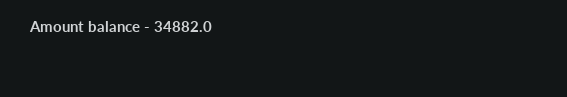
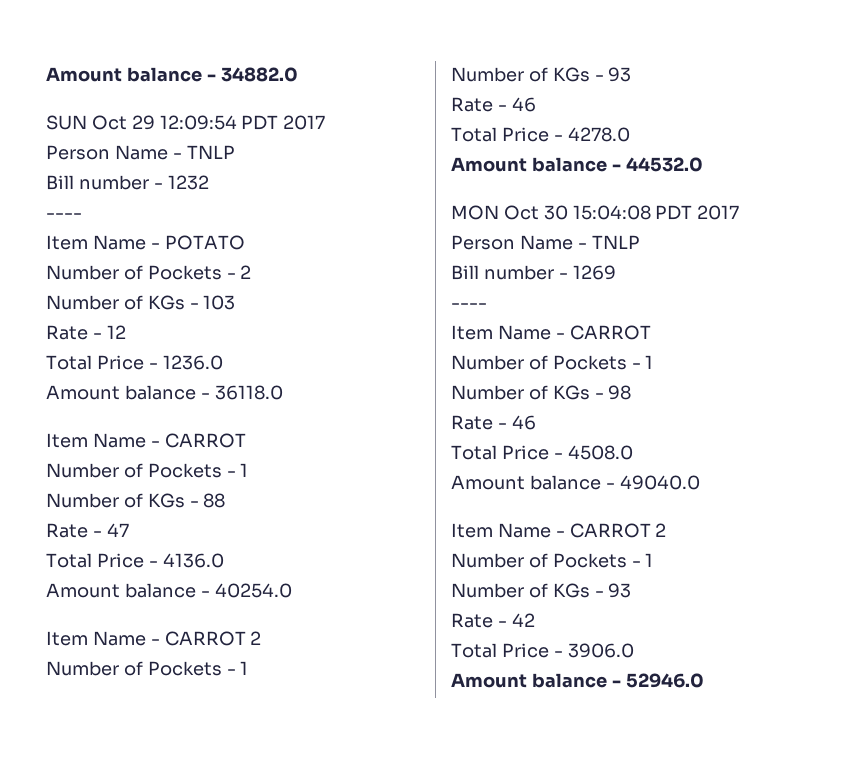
(212, 26) none -> [46,115,326,130] [46,145,235,160] [46,175,209,190] [46,213,82,219] [46,235,245,250] [46,265,252,280] [46,295,236,310] [46,325,126,340] [46,355,223,370] [46,385,283,400] [46,433,246,448] [46,463,249,478] [46,493,226,508] [46,523,129,538] [46,553,224,568] [46,583,292,598] [46,631,262,646] [46,661,249,676] [451,67,632,82] [451,97,536,112] [451,127,630,142] [451,157,703,172] [451,205,740,220] [451,235,640,250] [451,265,616,280] [451,303,487,309] [451,325,651,340] [451,355,654,370] [451,385,632,400] [451,415,536,430] [451,445,633,460] [451,475,700,490] [451,523,667,538] [451,553,654,568] [451,583,632,598] [451,613,535,628] [451,643,634,658] [451,673,704,688] // SUN Oct 29 12:09:54 PDT 2017 // Person Name - TNLP // Bill number - 1232 // ---- // Item Name - POTATO // Number of Pockets - 2 // Number of KGs - 103 // Rate - 12 // Total Price - 1236.0 // Amount balance - 36118.0 // Item Name - CARROT // Number of Pockets - 1 // Number of KGs - 88 // Rate - 47 // Total Price - 4136.0 // Amount balance - 40254.0 // Item Name - CARROT 2 // Number of Pockets - 1 // Number of KGs - 93 // Rate - 46 // Total Price - 4278.0 // Amount balance - 44532.0 // MON Oct 30 15:04:08 PDT 2017 // Person Name - TNLP // Bill number - 1269 // ---- // Item Name - CARROT // Number of Pockets - 1 // Number of KGs - 98 // Rate - 46 // Total Price - 4508.0 // Amount balance - 49040.0 // Item Name - CARROT 2 // Number of Pockets - 1 // Number of KGs - 93 // Rate - 42 // Total Price - 3906.0 // Amount balance - 52946.0

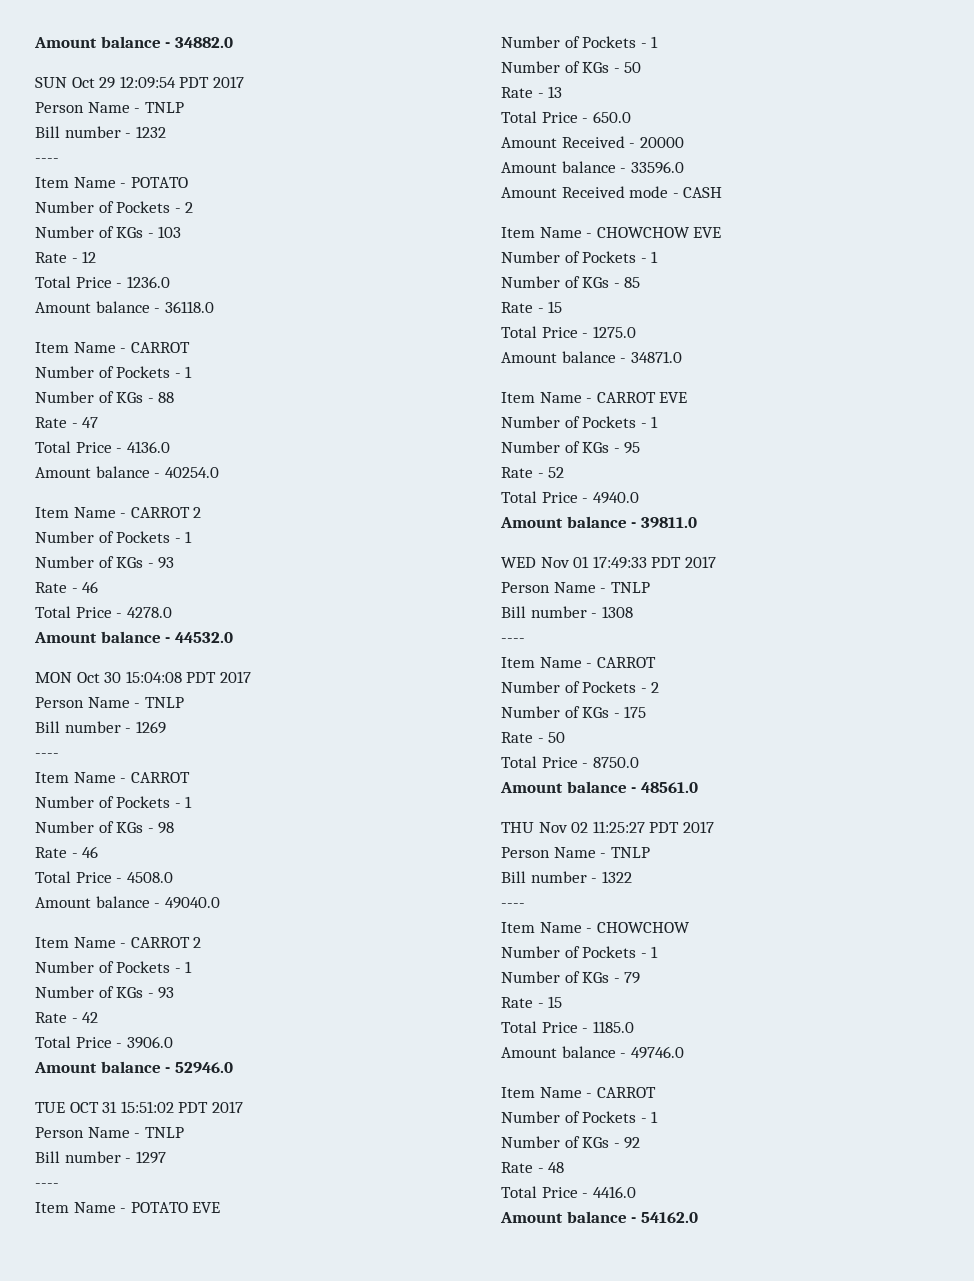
(704, 680) none -> [35,1101,243,1113] [35,1127,184,1138] [35,1151,166,1164] [35,1183,59,1188] [35,1202,221,1213] [501,36,659,48] [501,61,642,73] [501,86,563,98] [501,111,631,123] [501,136,684,148] [501,161,684,174] [501,186,723,198] [501,227,722,238] [501,251,659,263] [501,276,641,288] [501,301,563,313] [501,326,636,338] [501,351,682,363] [501,392,688,403] [501,416,659,428] [501,441,641,454] [501,467,565,478] [501,491,639,504] [500,516,697,528] [501,556,716,569] [501,582,650,593] [501,606,633,618] [501,638,525,643] [501,657,656,668] [501,681,660,693] [501,706,647,718] [501,732,566,743] [501,756,639,768] [500,781,698,793] [501,821,714,833] [501,847,650,858] [501,871,632,883] [501,903,525,908] [501,922,690,933] [501,946,659,958] [501,971,641,984] [501,996,563,1008] [501,1021,634,1033] [501,1046,684,1059] [501,1087,656,1098] [501,1111,659,1123] [501,1136,641,1149] [501,1162,565,1173] [501,1186,636,1198] [500,1211,698,1223] // TUE OCT 31 15:51:02 PDT 2017 // Person Name - TNLP // Bill number - 1297 // ---- // Item Name - POTATO EVE // Number of Pockets - 1 // Number of KGs - 50 // Rate - 13 // Total Price - 650.0 // Amount Received - 20000 // Amount balance - 33596.0 // Amount Received mode - CASH // Item Name - CHOWCHOW EVE // Number of Pockets - 1 // Number of KGs - 85 // Rate - 15 // Total Price - 1275.0 // Amount balance - 34871.0 // Item Name - CARROT EVE // Number of Pockets - 1 // Number of KGs - 95 // Rate - 52 // Total Price - 4940.0 // Amount balance - 39811.0 // WED Nov 01 17:49:33 PDT 2017 // Person Name - TNLP // Bill number - 1308 // ---- // Item Name - CARROT // Number of Pockets - 2 // Number of KGs - 175 // Rate - 50 // Total Price - 8750.0 // Amount balance - 48561.0 // THU Nov 02 11:25:27 PDT 2017 // Person Name - TNLP // Bill number - 1322 // ---- // Item Name - CHOWCHOW // Number of Pockets - 1 // Number of KGs - 79 // Rate - 15 // Total Price - 1185.0 // Amount balance - 49746.0 // Item Name - CARROT // Number of Pockets - 1 // Number of KGs - 92 // Rate - 48 // Total Price - 4416.0 // Amount balance - 54162.0

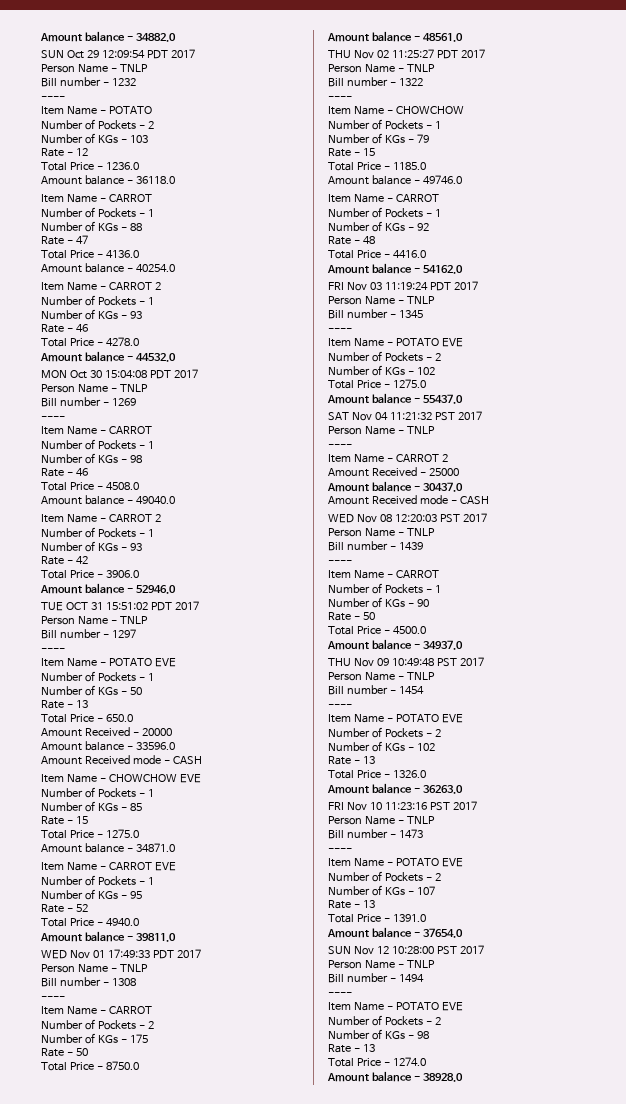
(698, 1217) none -> [328,281,478,291] [328,296,435,305] [328,309,423,319] [328,328,352,332] [328,338,463,347] [328,351,441,362] [328,365,435,376] [328,379,426,389] [327,393,463,404] [328,411,482,421] [328,426,435,435] [328,444,352,448] [328,454,448,463] [328,467,459,477] [327,481,463,492] [328,495,489,505] [328,513,487,523] [328,528,435,537] [328,541,423,551] [328,560,352,564] [328,570,439,579] [328,583,441,594] [328,597,429,608] [328,612,375,621] [328,626,426,635] [327,639,463,650] [328,657,484,667] [328,672,435,681] [328,685,424,695] [328,704,352,708] [328,714,463,723] [328,727,441,738] [328,741,435,752] [328,756,375,765] [328,770,426,779] [327,783,463,794] [328,801,477,811] [328,816,435,825] [328,829,423,839] [328,848,352,852] [328,858,463,867] [328,871,441,882] [328,885,435,896] [328,900,375,909] [328,914,426,923] [327,927,463,938] [328,945,484,955] [328,960,435,969] [328,973,424,983] [328,992,352,996] [328,1002,463,1011] [328,1015,441,1026] [328,1029,429,1040] [328,1044,375,1053] [328,1057,426,1067] [327,1071,463,1082] // FRI Nov 03 11:19:24 PDT 2017 // Person Name - TNLP // Bill number - 1345 // ---- // Item Name - POTATO EVE // Number of Pockets - 2 // Number of KGs - 102 // Total Price - 1275.0 // Amount balance - 55437.0 // SAT Nov 04 11:21:32 PST 2017 // Person Name - TNLP // ---- // Item Name - CARROT 2 // Amount Received - 25000 // Amount balance - 30437.0 // Amount Received mode - CASH // WED Nov 08 12:20:03 PST 2017 // Person Name - TNLP // Bill number - 1439 // ---- // Item Name - CARROT // Number of Pockets - 1 // Number of KGs - 90 // Rate - 50 // Total Price - 4500.0 // Amount balance - 34937.0 // THU Nov 09 10:49:48 PST 2017 // Person Name - TNLP // Bill number - 1454 // ---- // Item Name - POTATO EVE // Number of Pockets - 2 // Number of KGs - 102 // Rate - 13 // Total Price - 1326.0 // Amount balance - 36263.0 // FRI Nov 10 11:23:16 PST 2017 // Person Name - TNLP // Bill number - 1473 // ---- // Item Name - POTATO EVE // Number of Pockets - 2 // Number of KGs - 107 // Rate - 13 // Total Price - 1391.0 // Amount balance - 37654.0 // SUN Nov 12 10:28:00 PST 2017 // Person Name - TNLP // Bill number - 1494 // ---- // Item Name - POTATO EVE // Number of Pockets - 2 // Number of KGs - 98 // Rate - 13 // Total Price - 1274.0 // Amount balance - 38928.0

